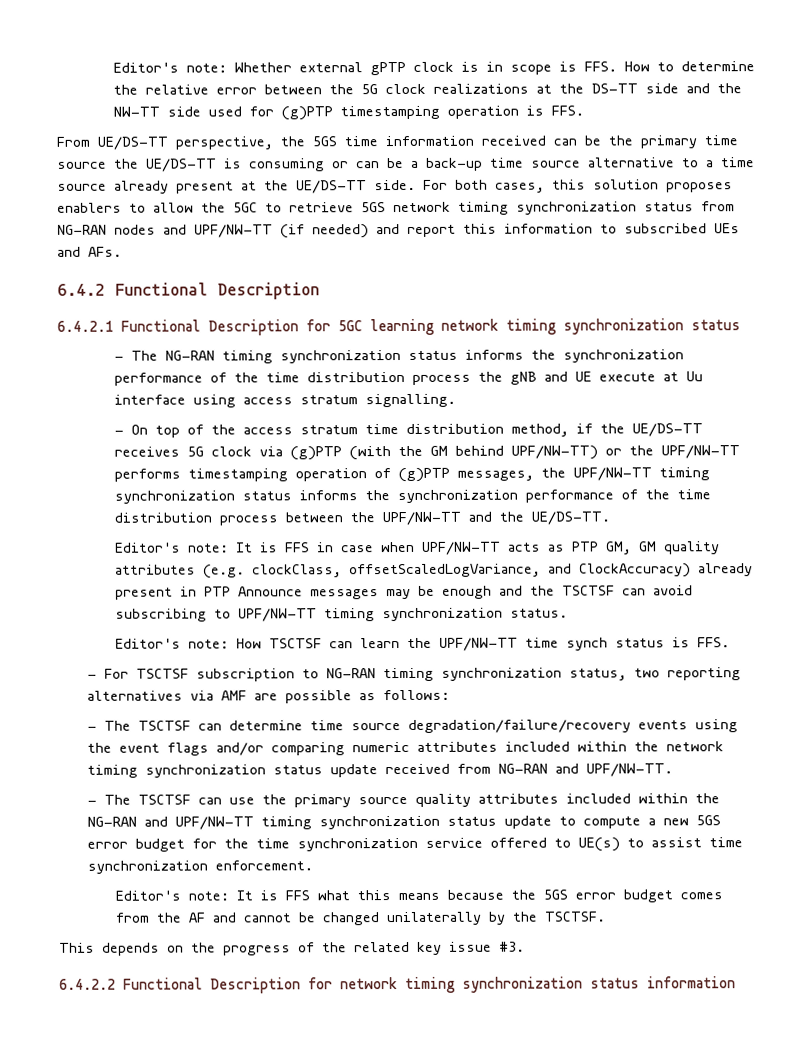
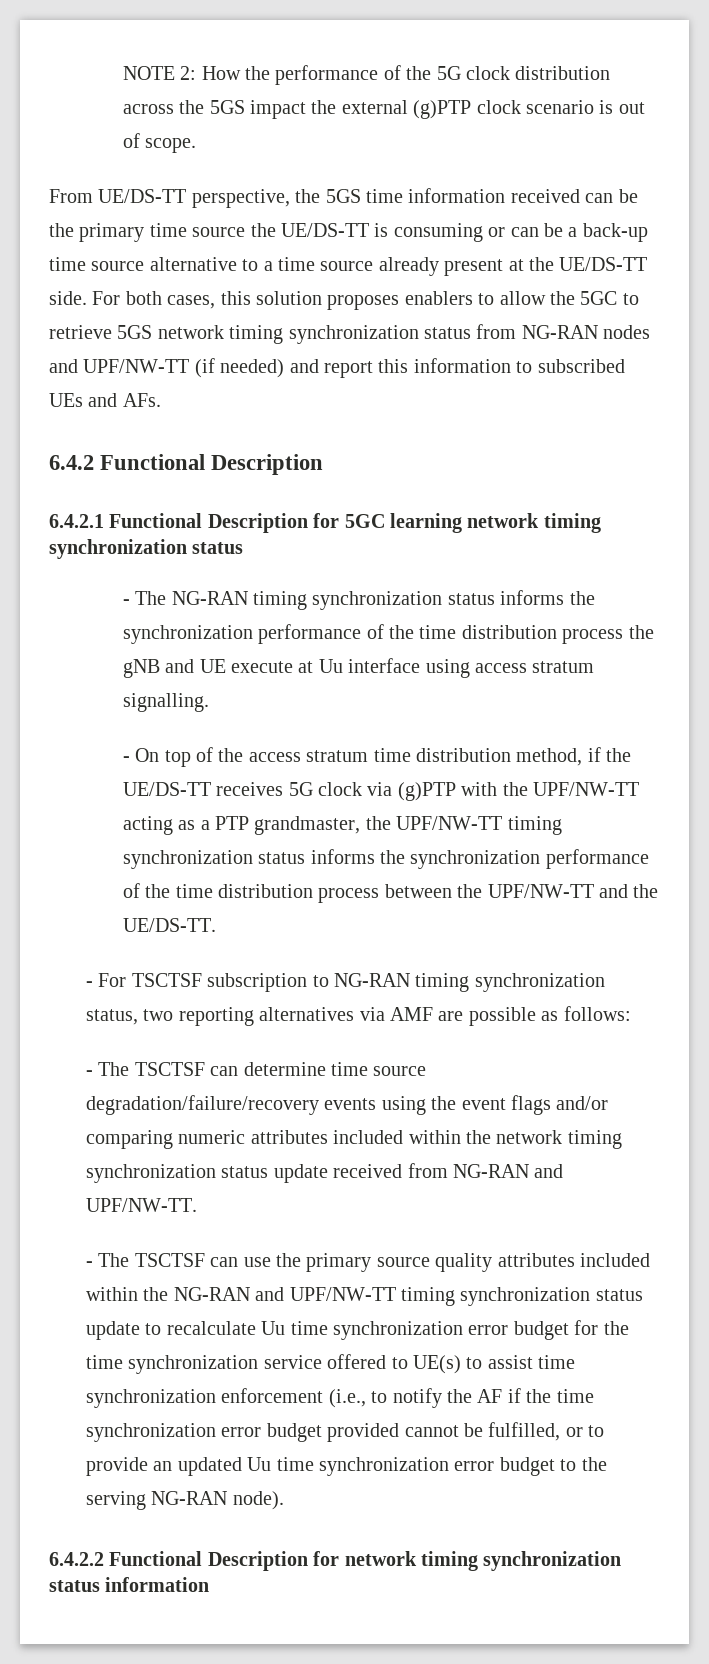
[113,61,756,76] [113,83,743,95] [113,105,585,121] Editor's note: Whether external gPTP clock is in scope is FFS. How to determine the relative error between the 5G clock realizations at the DS-TT side and the NW-TT side used for (g)PTP timestamping operation is FFS. -> [122,65,611,85] [122,100,645,119] [122,133,197,153] NOTE 2: How the performance of the 5G clock distribution across the 5GS impact the external (g)PTP clock scenario is out of scope.
[349,445,741,461] [114,467,535,483] (with the GM behind UPF/NW-TT) or the UPF/NW-TT performs timestamping operation of (g)PTP messages, -> [461,782,640,796] [122,816,361,835] with the UPF/NW-TT acting as a PTP grandmaster,
[115,541,721,555] [115,563,754,579] [115,585,694,600] [115,607,569,622] [115,637,731,651] // Editor's note: It is FFS in case when UPF/NW-TT acts as PTP GM, GM quality attributes (e.g. clockClass, offsetScaledLogVariance, and ClockAccuracy) already present in PTP Announce messages may be enough and the TSCTSF can avoid subscribing to UPF/NW-TT timing synchronization status. // Editor's note: How TSCTSF can learn the UPF/NW-TT time synch status is FFS. -> (216, 925) none
[582,815,721,829] compute a new 5GS -> [166,1321,463,1340] recalculate Uu time synchronization
[214,860,313,871] [115,889,724,903] [116,911,607,926] [59,941,525,956] enforcement. // Editor's note: It is FFS what this means because the 5GS error budget comes from the AF and cannot be changed unilaterally by the TSCTSF. // This depends on the progress of the related key issue #3. -> [221,1388,594,1408] [85,1422,605,1442] [85,1457,607,1476] [85,1491,284,1510] enforcement (i.e., to notify the AF if the time synchronization error budget provided cannot be fulfilled, or to provide an updated Uu time synchronization error budget to the serving NG-RAN node).

